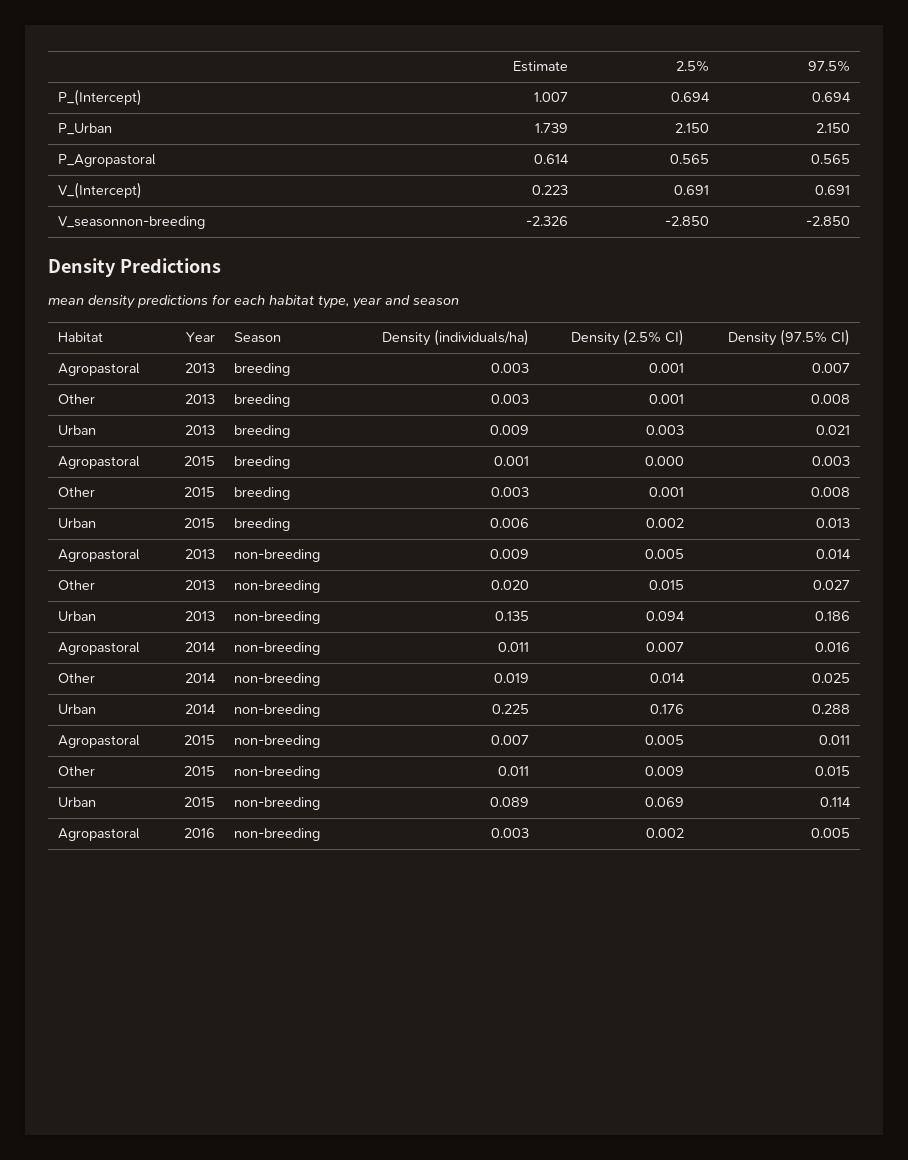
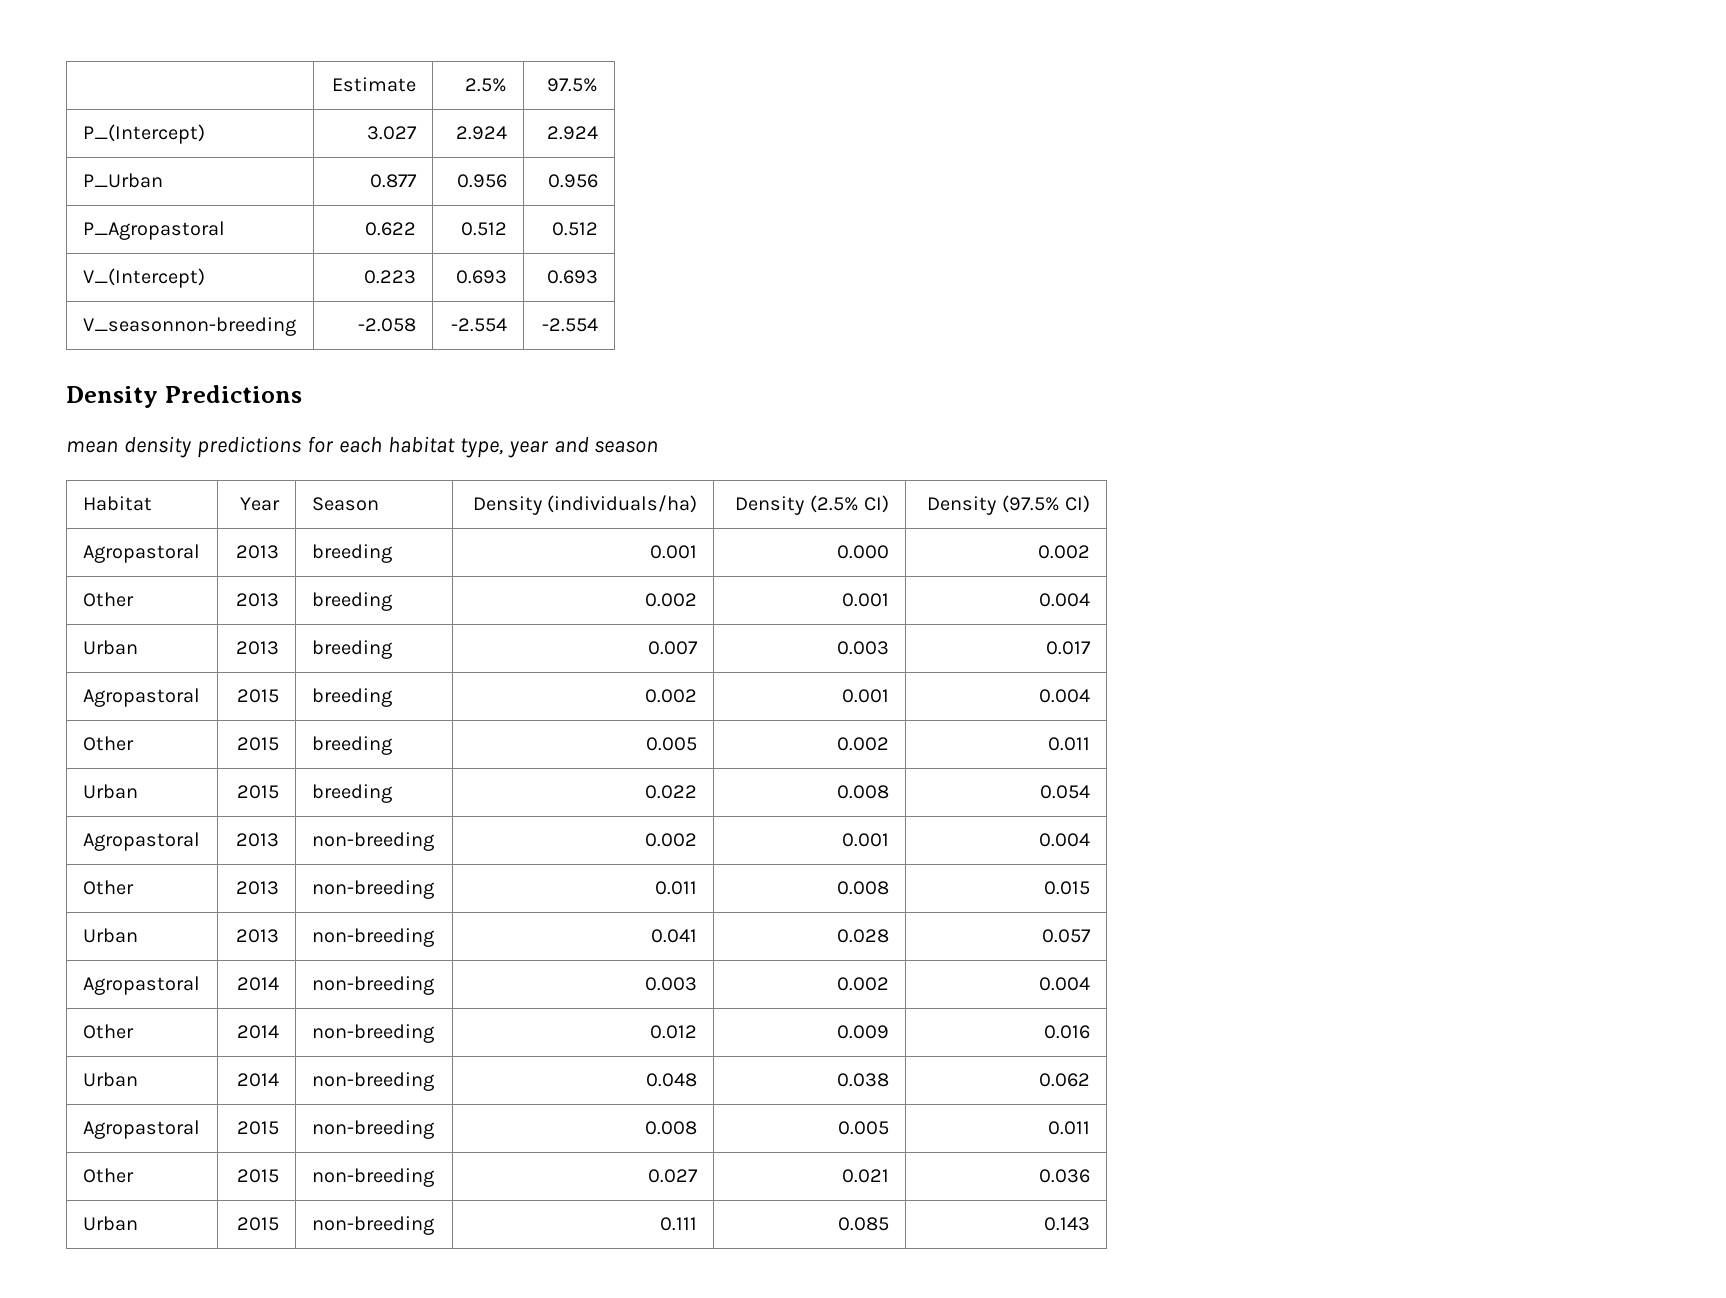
[534,92,569,102] [671,92,711,102] [812,92,852,102] [57,123,112,135] [535,123,569,133] [675,123,710,133] [816,123,851,133] [57,154,156,167] [534,154,570,164] [670,154,710,164] [811,154,851,164] 1.007 | 0.694 | 0.694 // P_Urban | 1.739 | 2.150 | 2.150 // P_Agropastoral | 0.614 | 0.565 | 0.565 -> [367,126,418,140] [456,126,508,140] [547,126,599,140] [82,173,163,188] [370,174,418,188] [457,174,508,188] [548,174,599,188] [82,221,225,240] [365,222,417,236] [461,222,508,236] [552,222,599,236] 3.027 | 2.924 | 2.924 // P_Urban | 0.877 | 0.956 | 0.956 // P_Agropastoral | 0.622 | 0.512 | 0.512
[674,185,710,195] [815,185,851,195] 0.691 | 0.691 -> [456,270,508,284] [547,270,599,284] 0.693 | 0.693
[526,216,569,226] [665,216,710,226] [806,216,851,226] -2.326 | -2.850 | -2.850 -> [358,318,417,332] [451,318,508,332] [542,318,599,332] -2.058 | -2.554 | -2.554
[491,363,530,373] [649,363,685,373] [812,363,851,373] | 0.003 | 0.001 | 0.007 -> [650,545,698,559] [837,545,890,559] [1038,545,1091,559] | 0.001 | 0.000 | 0.002
[491,394,530,404] [649,394,685,404] [811,394,851,404] 0.003 | 0.001 | 0.008 -> [645,593,698,607] [842,593,890,607] [1039,593,1091,607] 0.002 | 0.001 | 0.004
[490,425,530,435] [646,425,685,435] [816,425,851,435] 0.009 | 0.003 | 0.021 -> [648,641,699,655] [837,641,890,655] [1046,641,1092,655] 0.007 | 0.003 | 0.017
[494,456,530,466] [645,456,685,466] [812,456,851,466] | 0.001 | 0.000 | 0.003 -> [645,689,698,703] [842,689,890,703] [1039,689,1091,703] | 0.002 | 0.001 | 0.004
[491,487,530,497] [649,487,685,497] [811,487,851,497] 0.003 | 0.001 | 0.008 -> [646,737,698,751] [837,737,890,751] [1048,737,1091,751] 0.005 | 0.002 | 0.011
[490,518,530,528] [646,518,685,528] [816,518,851,528] 0.006 | 0.002 | 0.013 -> [645,785,698,799] [837,785,890,799] [1040,785,1091,799] 0.022 | 0.008 | 0.054
[490,549,530,559] [645,549,685,559] [816,549,852,559] 0.009 | 0.005 | 0.014 -> [645,833,698,847] [842,833,890,847] [1039,833,1091,847] 0.002 | 0.001 | 0.004
[491,580,530,590] [649,580,685,590] [813,580,851,590] 0.020 | 0.015 | 0.027 -> [655,881,698,895] [837,881,890,895] [1044,881,1091,895] 0.011 | 0.008 | 0.015
[495,611,530,621] [646,611,686,621] [815,611,851,621] 0.135 | 0.094 | 0.186 -> [651,929,698,943] [837,929,890,943] [1042,929,1092,943] 0.041 | 0.028 | 0.057
[498,642,530,652] [646,642,685,652] [815,642,851,652] 0.011 | 0.007 | 0.016 -> [645,977,698,991] [837,977,890,991] [1039,977,1091,991] 0.003 | 0.002 | 0.004
[494,673,530,683] [650,673,686,683] [812,673,851,683] 0.019 | 0.014 | 0.025 -> [650,1025,698,1039] [837,1025,890,1039] [1044,1025,1091,1039] 0.012 | 0.009 | 0.016
[492,704,530,714] [650,704,685,714] [812,704,851,714] 0.225 | 0.176 | 0.288 -> [646,1073,698,1087] [837,1073,890,1087] [1039,1073,1091,1087] 0.048 | 0.038 | 0.062
[491,735,530,745] 0.007 -> [645,1121,698,1135] 0.008
[498,766,530,776] [645,766,685,776] [815,766,851,776] 0.011 | 0.009 | 0.015 -> [648,1169,699,1183] [842,1169,890,1183] [1039,1169,1091,1183] 0.027 | 0.021 | 0.036
[490,797,530,807] [645,797,685,807] [820,797,852,807] [57,828,140,841] [184,828,216,838] [233,828,320,841] [491,828,530,838] [646,828,685,838] [811,828,851,838] 0.089 | 0.069 | 0.114 // Agropastoral | 2016 | non-breeding | 0.003 | 0.002 | 0.005 -> [660,1217,698,1231] [838,1217,890,1231] [1044,1217,1091,1231] 0.111 | 0.085 | 0.143

